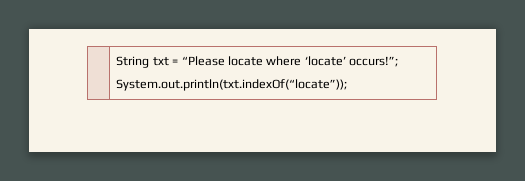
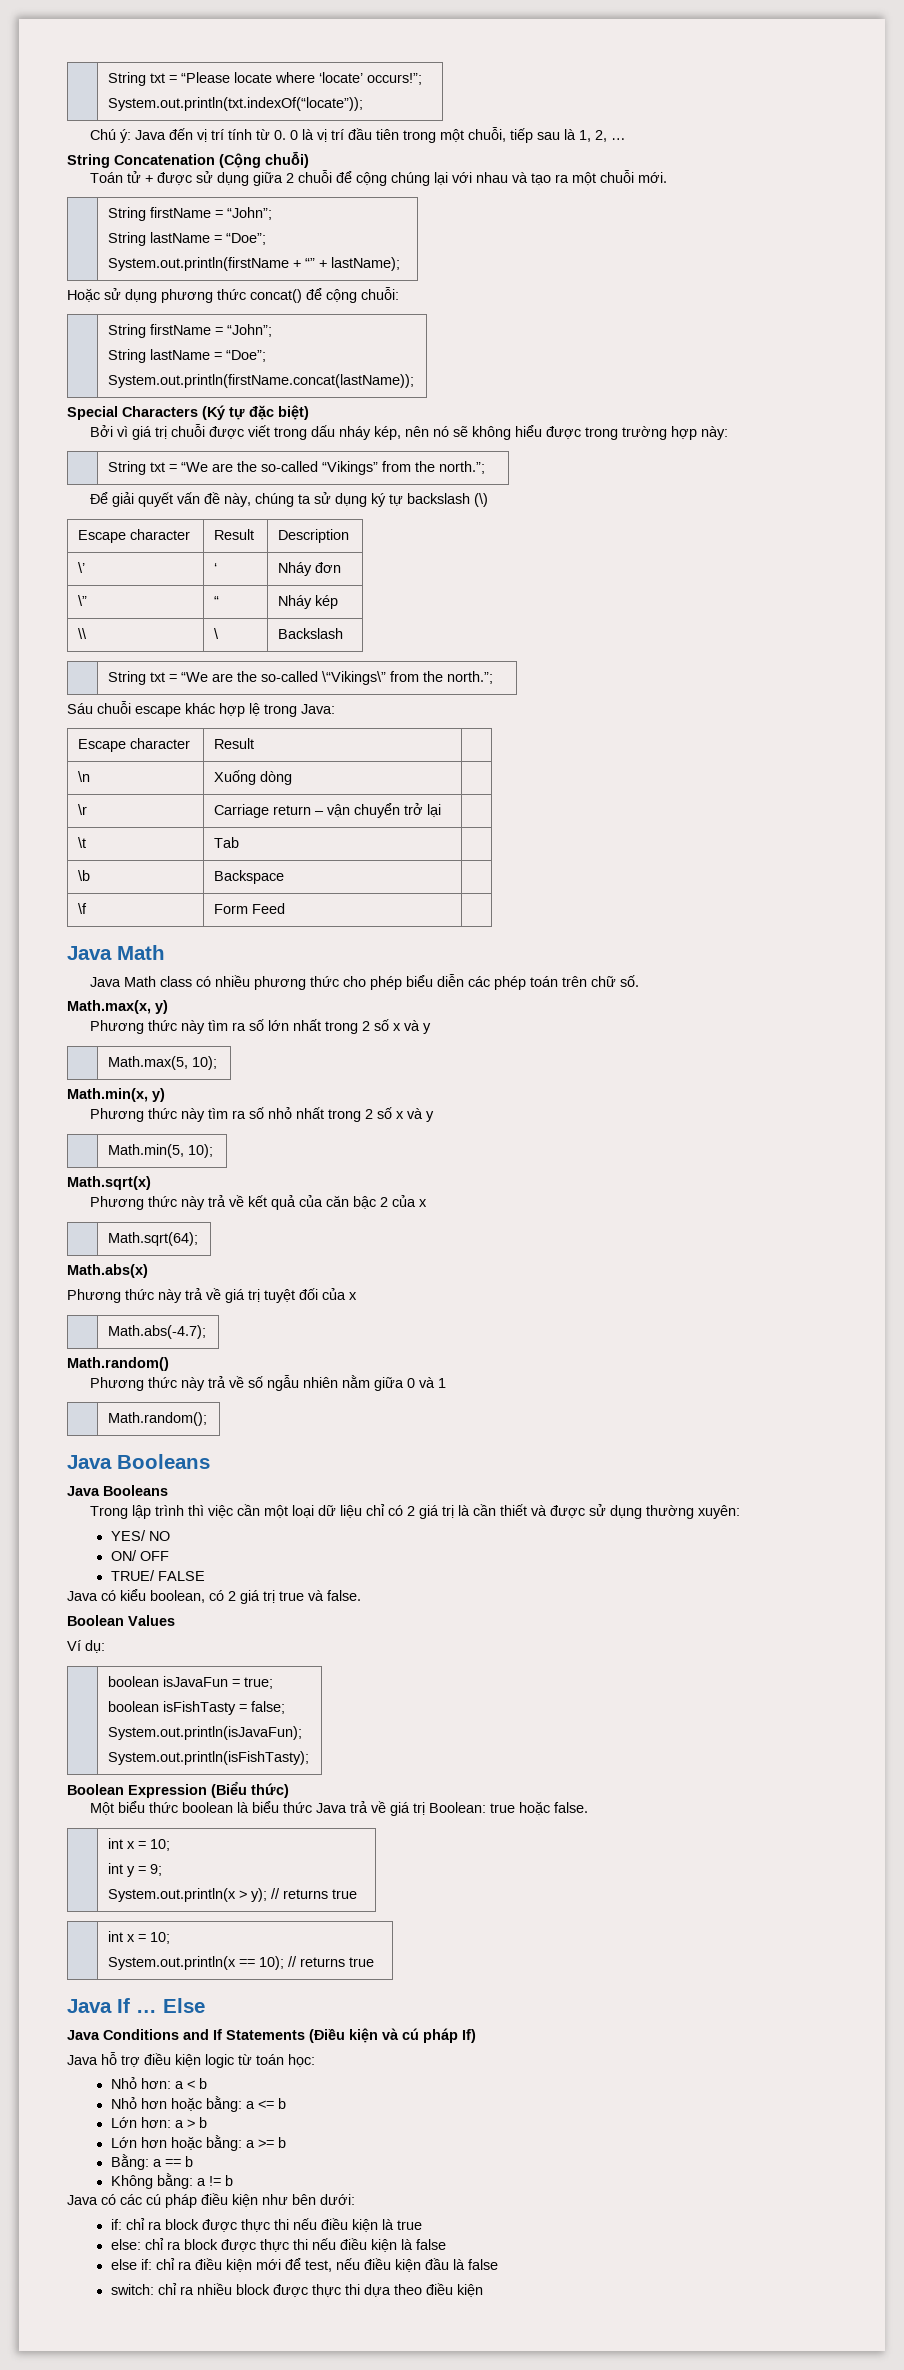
(348, 85) none -> [90,127,627,143] [67,151,309,168] [90,170,668,186] [108,207,273,221] [108,232,267,246] [108,257,401,271] [67,287,399,303] [108,324,273,338] [108,349,267,363] [108,374,415,388] [67,405,309,420] [90,424,729,440] [108,461,486,475] [90,492,489,507] [78,529,191,543] [214,529,255,540] [278,529,350,543] [78,562,86,573] [214,563,218,573] [278,562,342,576] [78,595,88,606] [214,596,220,606] [278,595,339,609] [78,628,88,639] [214,628,220,639] [278,628,344,639] [108,671,494,685] [67,701,335,717] [78,738,191,752] [214,738,255,749] [78,771,91,782] [214,770,293,785] [78,804,88,815] [214,803,442,818] [78,837,87,848] [214,837,240,848] [78,870,91,881] [214,870,285,884] [78,903,88,914] [214,903,286,914] [67,945,165,960] [90,974,640,990] [67,1000,168,1014] [90,1019,432,1034] [108,1056,218,1070] [67,1088,165,1102] [90,1107,435,1122] [108,1144,214,1158] [67,1176,151,1190] [90,1195,428,1210] [108,1232,199,1246] [67,1264,148,1278] [67,1288,357,1303] [108,1325,207,1339] [67,1357,169,1371] [90,1375,447,1391] [108,1412,208,1426] [67,1454,210,1469] [67,1485,168,1496] [90,1504,741,1519] [110,1530,170,1541] [110,1550,169,1561] [110,1570,205,1581] [67,1589,361,1604] [67,1615,175,1626] [67,1640,105,1653] [108,1676,274,1689] [108,1701,286,1715] [108,1726,303,1740] [108,1751,310,1765] [67,1781,289,1798] [90,1801,589,1816] [108,1838,171,1851] [108,1863,163,1877] [108,1888,358,1902] [108,1931,171,1944] [108,1956,375,1970] [67,1998,205,2013] [67,2028,476,2043] [67,2052,315,2068] [110,2077,207,2089] [110,2096,286,2112] [110,2117,207,2128] [110,2135,286,2151] [110,2154,193,2170] [110,2173,233,2189] [67,2193,355,2208] [110,2218,422,2232] [110,2238,446,2252] [110,2258,498,2272] [110,2283,483,2297] // Chú ý: Java đến vị trí tính từ 0. 0 là vị trí đầu tiên trong một chuỗi, tiếp sau là 1, 2, … // String Concatenation (Cộng chuỗi) // Toán tử + được sử dụng giữa 2 chuỗi để cộng chúng lại với nhau và tạo ra một chuỗi mới. // | String firstName = “John”; // String lastName = “Doe”; // System.out.println(firstName + “” + lastName); // Hoặc sử dụng phương thức concat() để cộng chuỗi: // | String firstName = “John”; // String lastName = “Doe”; // System.out.println(firstName.concat(lastName)); // Special Characters (Ký tự đặc biệt) // Bởi vì giá trị chuỗi được viết trong dấu nháy kép, nên nó sẽ không hiểu được trong trường hợp này: // | String txt = “We are the so-called “Vikings” from the north.”; // Để giải quyết vấn đề này, chúng ta sử dụng ký tự backslash (\) // Escape character | Result | Description // \’ | ‘ | Nháy đơn // \” | “ | Nháy kép // \\ | \ | Backslash // | String txt = “We are the so-called \“Vikings\” from the north.”; // Sáu chuỗi escape khác hợp lệ trong Java: // Escape character | Result | // \n | Xuống dòng | // \r | Carriage return – vận chuyển trở lại | // \t | Tab | // \b | Backspace | // \f | Form Feed | // Java Math // Java Math class có nhiều phương thức cho phép biểu diễn các phép toán trên chữ số. // Math.max(x, y) // Phương thức này tìm ra số lớn nhất trong 2 số x và y // | Math.max(5, 10); // Math.min(x, y) // Phương thức này tìm ra số nhỏ nhất trong 2 số x và y // | Math.min(5, 10); // Math.sqrt(x) // Phương thức này trả về kết quả của căn bậc 2 của x // | Math.sqrt(64); // Math.abs(x) // Phương thức này trả về giá trị tuyệt đối của x // | Math.abs(-4.7); // Math.random() // Phương thức này trả về số ngẫu nhiên nằm giữa 0 và 1 // | Math.random(); // Java Booleans // Java Booleans // Trong lập trình thì việc cần một loại dữ liệu chỉ có 2 giá trị là cần thiết và được sử dụng thường xuyên: // YES/ NO // ON/ OFF // TRUE/ FALSE // Java có kiểu boolean, có 2 giá trị true và false. // Boolean Values // Ví dụ: // | boolean isJavaFun = true; // boolean isFishTasty = false; // System.out.println(isJavaFun); // System.out.println(isFishTasty); // Boolean Expression (Biểu thức) // Một biểu thức boolean là biểu thức Java trả về giá trị Boolean: true hoặc false. // | int x = 10; // int y = 9; // System.out.println(x > y); // returns true // | int x = 10; // System.out.println(x == 10); // returns true // Java If … Else // Java Conditions and If Statements (Điều kiện và cú pháp If) // Java hỗ trợ điều kiện logic từ toán học: // Nhỏ hơn: a < b // Nhỏ hơn hoặc bằng: a <= b // Lớn hơn: a > b // Lớn hơn hoặc bằng: a >= b // Bằng: a == b // Không bằng: a != b // Java có các cú pháp điều kiện như bên dưới: // if: chỉ ra block được thực thi nếu điều kiện là true // else: chỉ ra block được thực thi nếu điều kiện là false // else if: chỉ ra điều kiện mới để test, nếu điều kiện đầu là false // switch: chỉ ra nhiều block được thực thi dựa theo điều kiện

